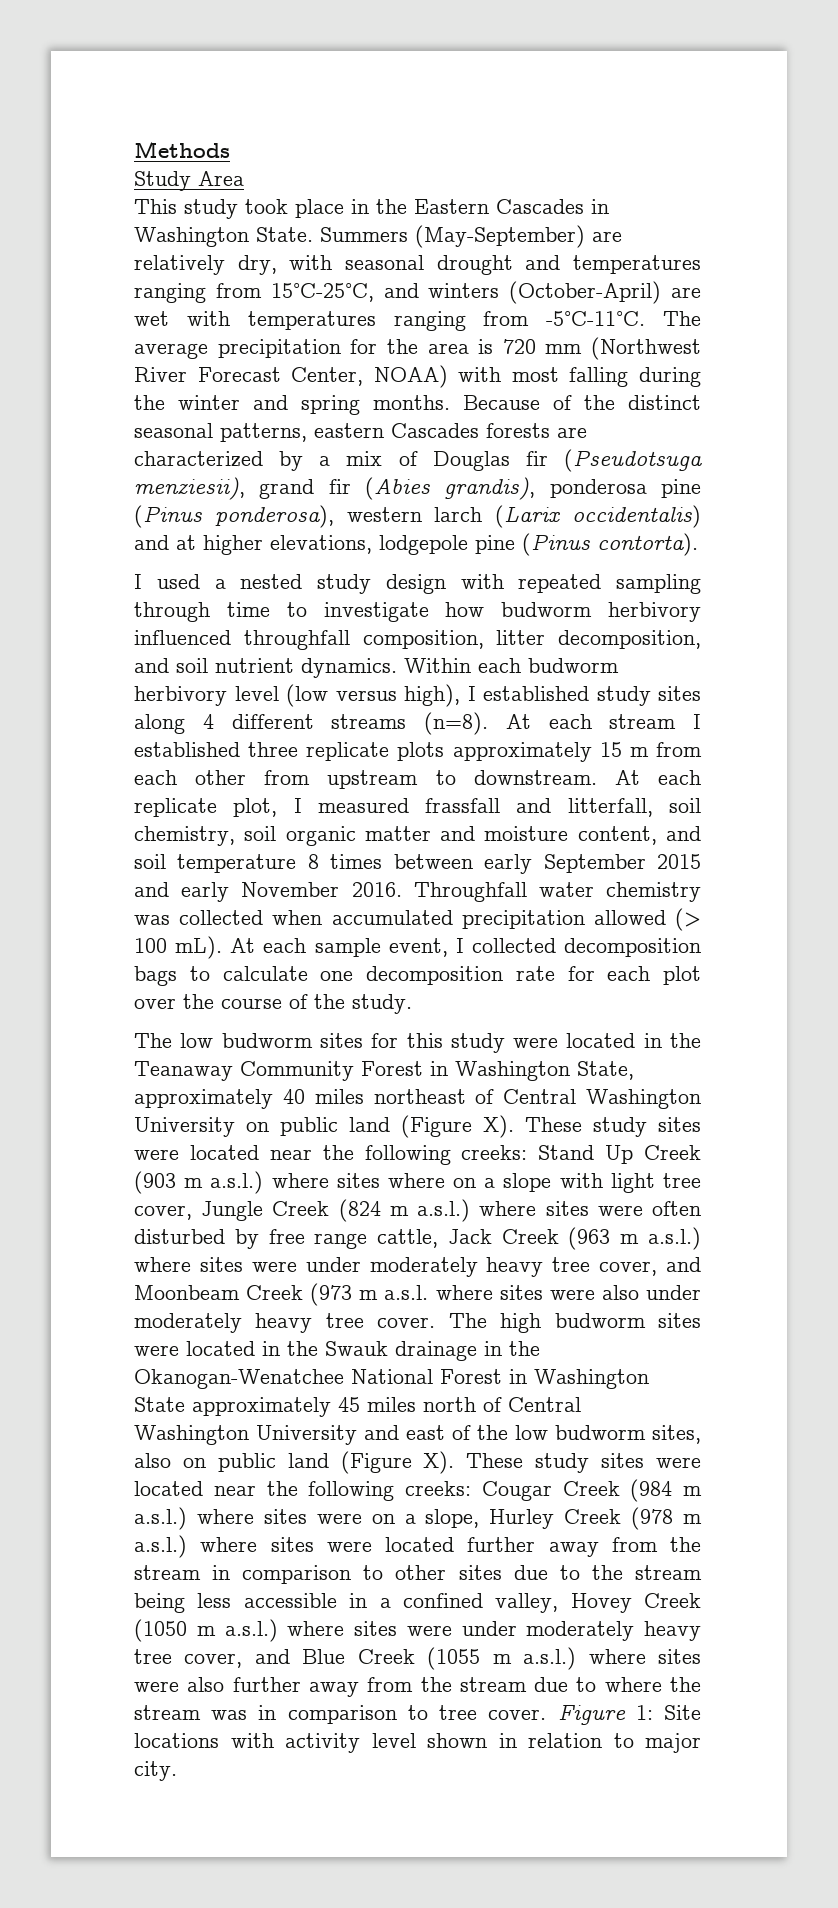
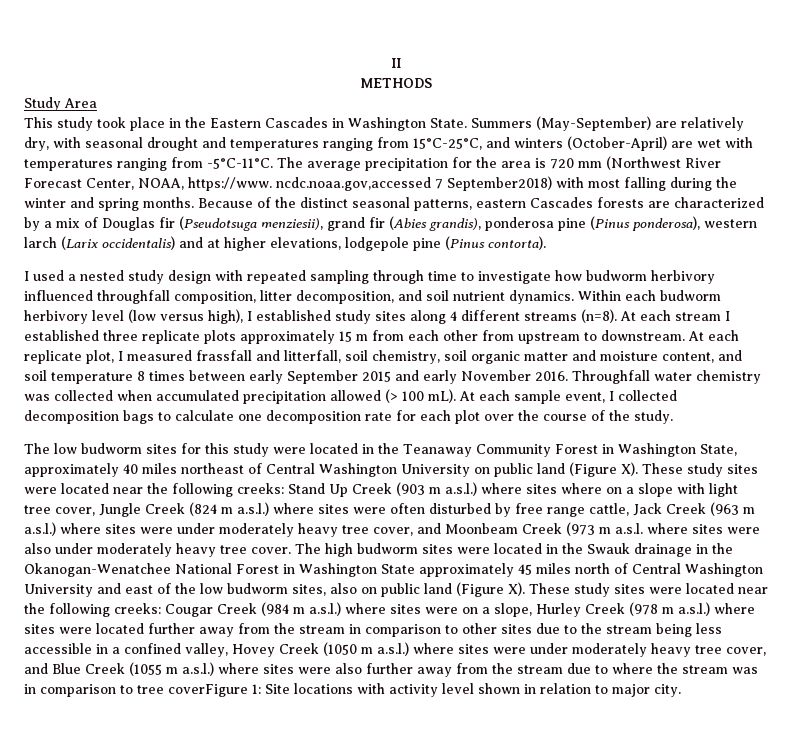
[134,141,230,158] Methods -> [391,58,401,68] [360,78,432,88] II // METHODS
[373,365,448,388] NOAA) -> [138,176,552,191] NOAA, https://www. ncdc.noaa.gov,accessed 7 September2018)
[488,1705,626,1725] cover. Figure -> [168,684,248,697] coverFigure

